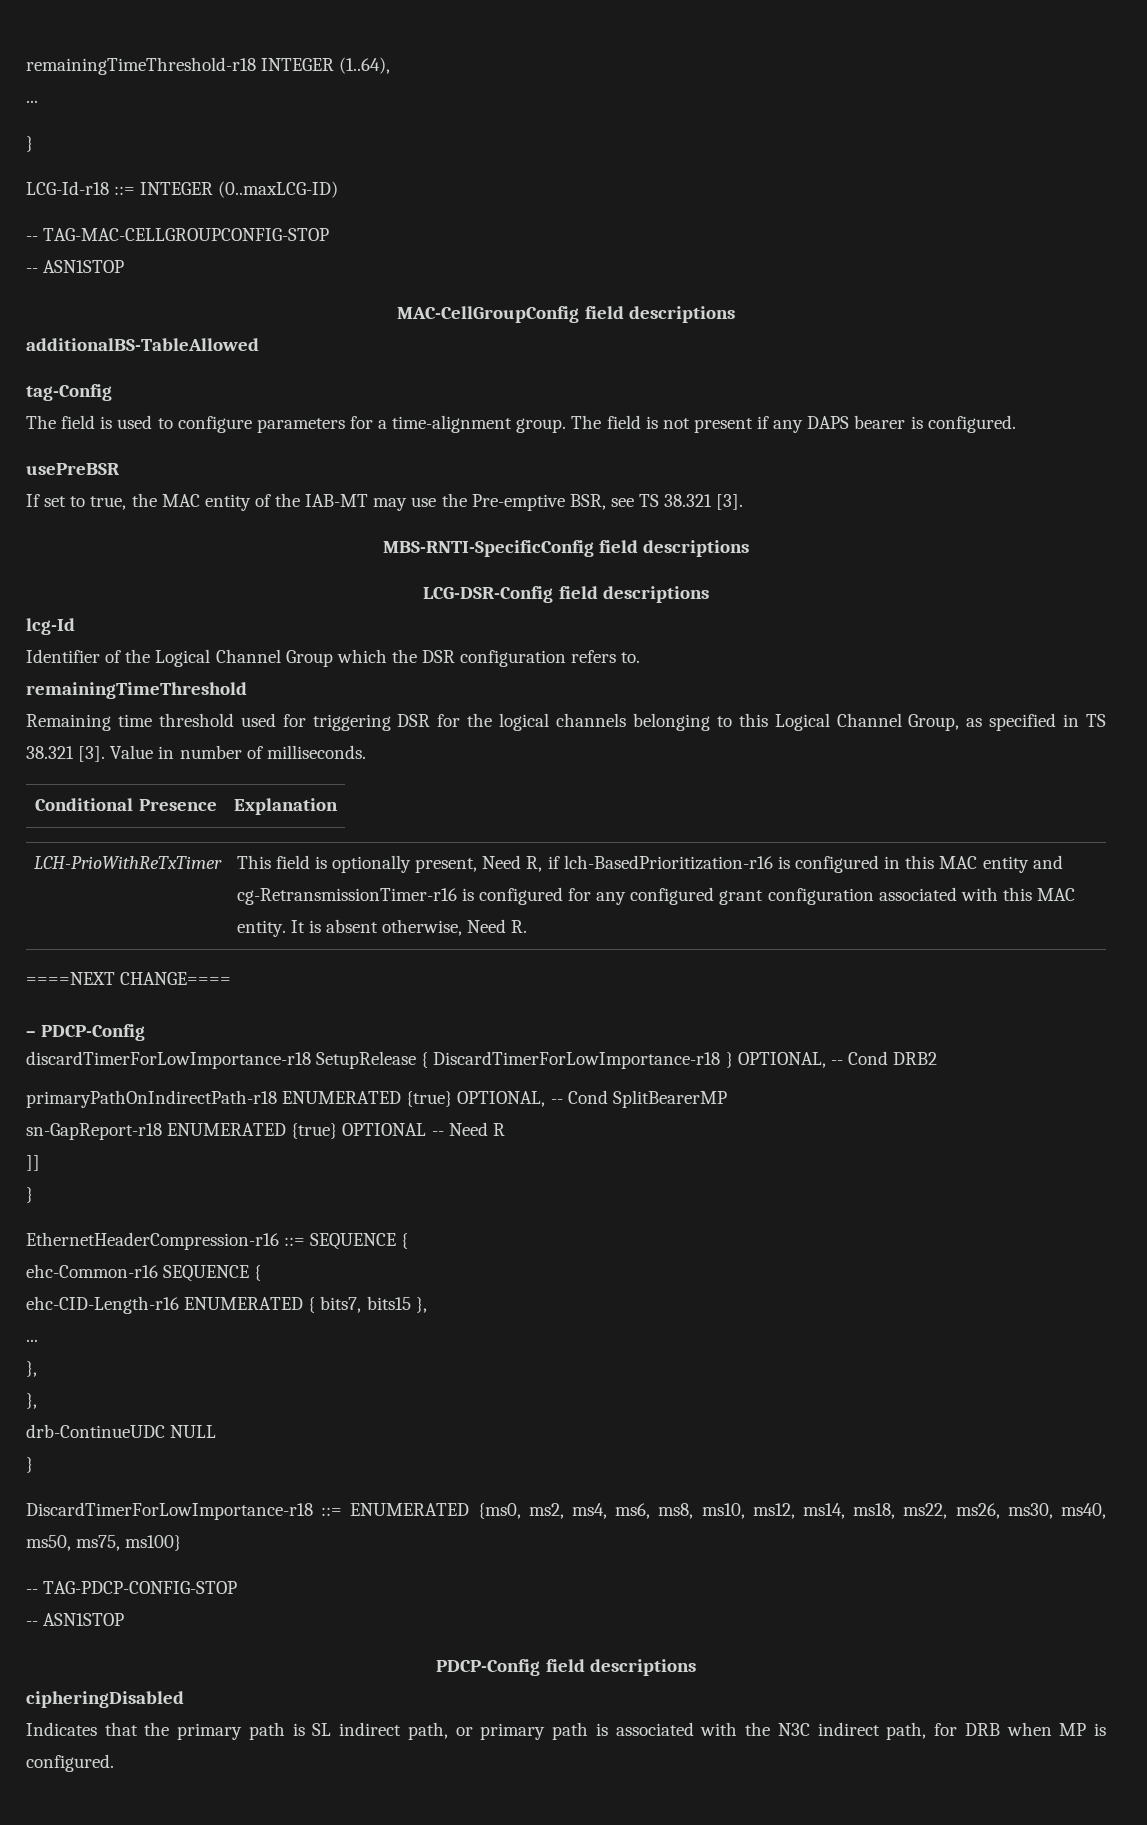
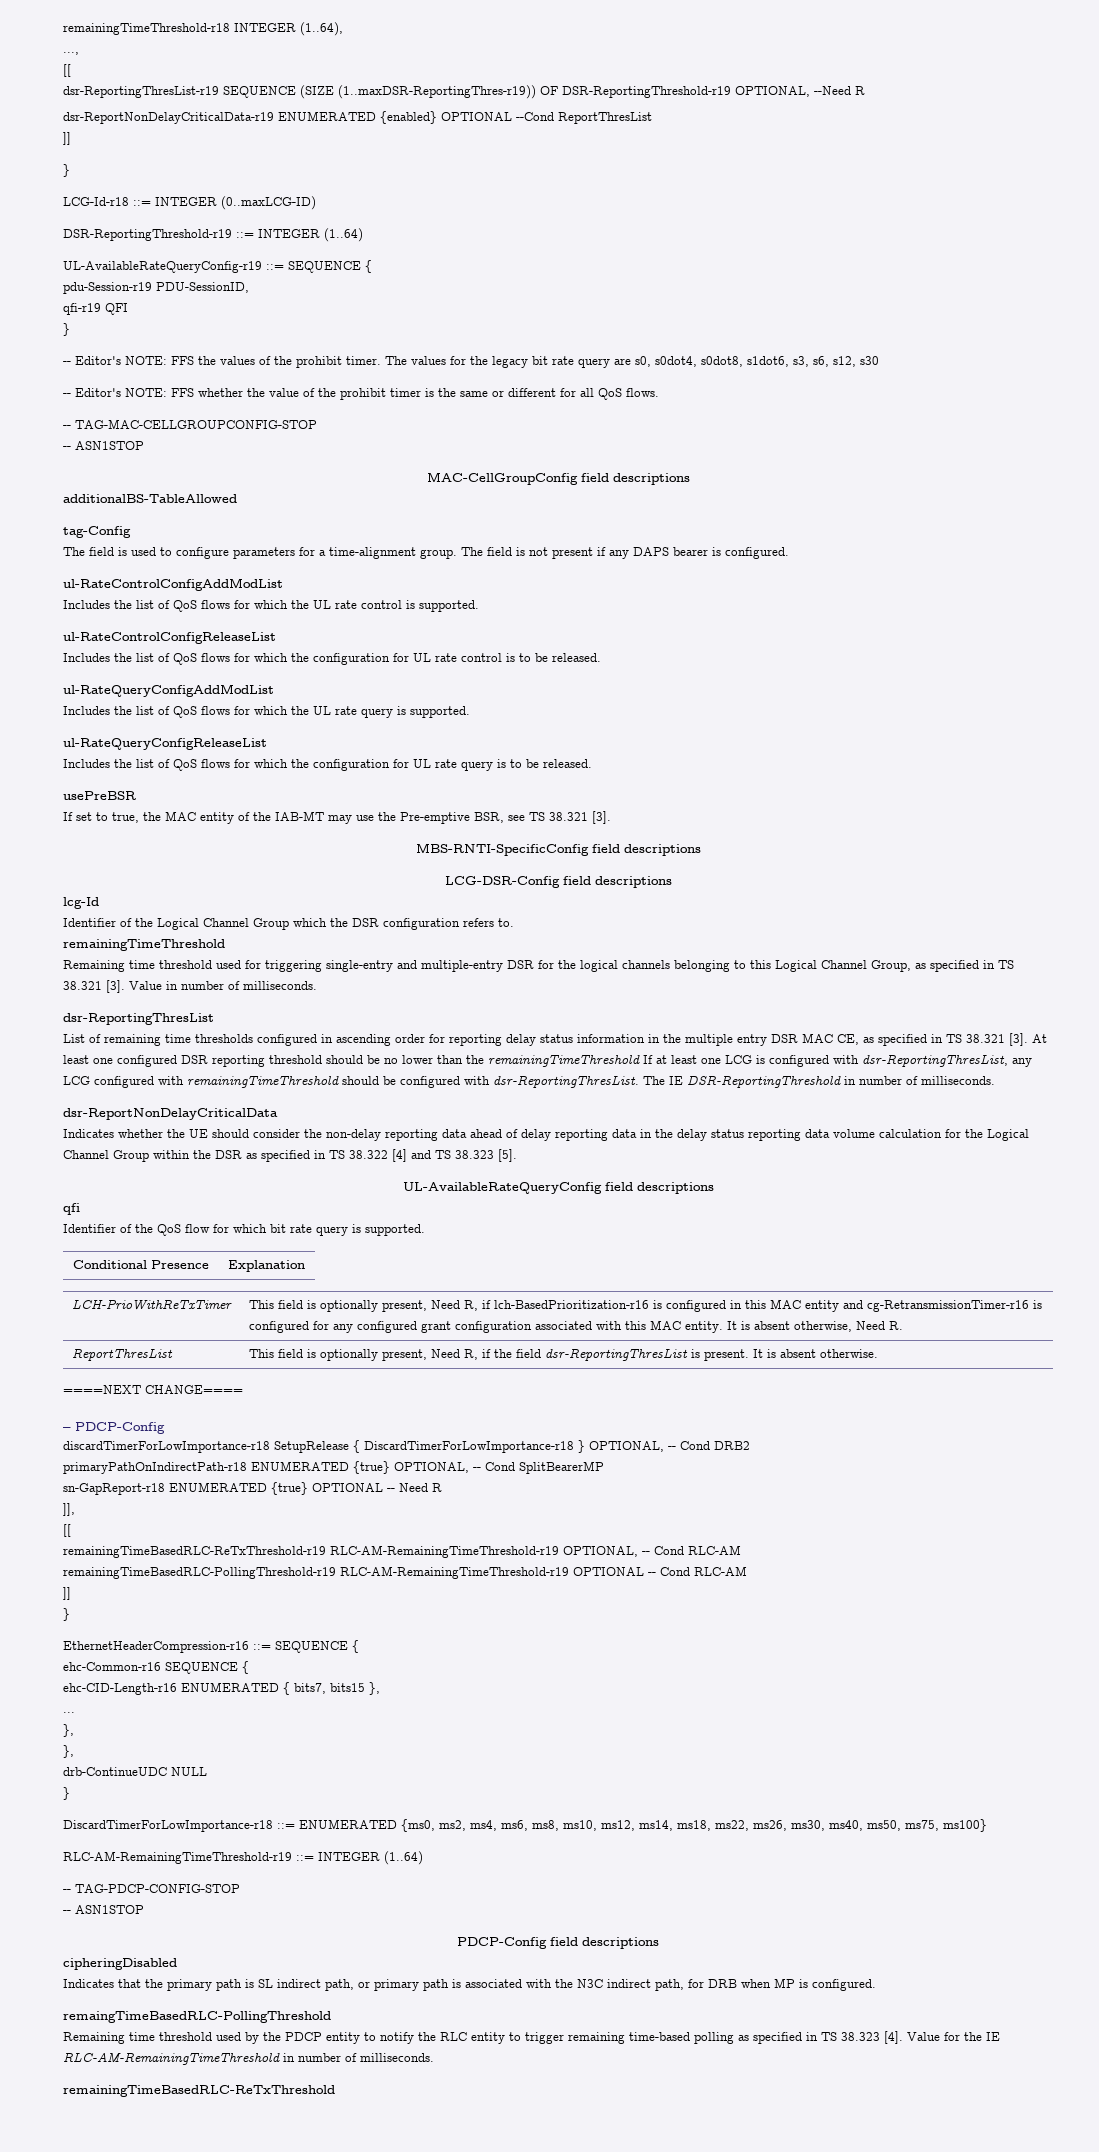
[26,100,38,103] ... -> [63,52,79,55] [63,64,71,77] [63,85,865,99] [63,111,652,124] [63,132,71,145] ..., // [[ // dsr-ReportingThresList-r19 SEQUENCE (SIZE (1..maxDSR-ReportingThres-r19)) OF DSR-ReportingThreshold-r19 OPTIONAL, --Need R // dsr-ReportNonDelayCriticalData-r19 ENUMERATED {enabled} OPTIONAL --Cond ReportThresList // ]]
(339, 189) none -> [63,228,363,242] [63,260,372,273] [63,282,249,294] [63,303,128,315] [63,323,70,336] [63,356,879,368] [63,388,659,400] // DSR-ReportingThreshold-r19 ::= INTEGER (1..64) // UL-AvailableRateQueryConfig-r19 ::= SEQUENCE { // pdu-Session-r19 PDU-SessionID, // qfi-r19 QFI // } // -- Editor's NOTE: FFS the values of the prohibit timer. The values for the legacy bit rate query are s0, s0dot4, s0dot8, s1dot6, s3, s6, s12, s30 // -- Editor's NOTE: FFS whether the value of the prohibit timer is the same or different for all QoS flows.
(1016, 424) none -> [63,578,283,591] [63,600,479,612] [63,632,276,644] [63,653,601,665] [63,684,274,697] [63,706,470,718] [63,738,267,750] [63,759,592,771] // ul-RateControlConfigAddModList // Includes the list of QoS flows for which the UL rate control is supported. // ul-RateControlConfigReleaseList // Includes the list of QoS flows for which the configuration for UL rate control is to be released. // ul-RateQueryConfigAddModList // Includes the list of QoS flows for which the UL rate query is supported. // ul-RateQueryConfigReleaseList // Includes the list of QoS flows for which the configuration for UL rate query is to be released.
(391, 722) none -> [326,960,503,972] single-entry and multiple-entry
(366, 752) none -> [63,1013,214,1025] [63,1033,1047,1046] [63,1054,1032,1067] [63,1075,995,1088] [63,1108,278,1120] [63,1129,1029,1141] [63,1149,517,1162] [402,1182,714,1194] [63,1203,80,1215] [63,1224,425,1236] // dsr-ReportingThresList // List of remaining time thresholds configured in ascending order for reporting delay status information in the multiple entry DSR MAC CE, as specified in TS 38.321 [3]. At least one configured DSR reporting threshold should be no lower than the remainingTimeThreshold If at least one LCG is configured with dsr-ReportingThresList, any LCG configured with remainingTimeThreshold should be configured with dsr-ReportingThresList. The IE DSR-ReportingThreshold in number of milliseconds. // dsr-ReportNonDelayCriticalData // Indicates whether the UE should consider the non-delay reporting data ahead of delay reporting data in the delay status reporting data volume calculation for the Logical Channel Group within the DSR as specified in TS 38.322 [4] and TS 38.323 [5]. // UL-AvailableRateQueryConfig field descriptions // qfi // Identifier of the QoS flow for which bit rate query is supported.
(528, 926) none -> [71,1348,173,1361] [248,1348,878,1361] // ReportThresList | This field is optionally present, Need R, if the field dsr-ReportingThresList is present. It is absent otherwise.
(505, 1129) none -> [63,1503,75,1516] [63,1524,71,1537] [63,1545,741,1558] [63,1566,747,1579] // ]], // [[ // remainingTimeBasedRLC-ReTxThreshold-r19 RLC-AM-RemainingTimeThreshold-r19 OPTIONAL, -- Cond RLC-AM // remainingTimeBasedRLC-PollingThreshold-r19 RLC-AM-RemainingTimeThreshold-r19 OPTIONAL -- Cond RLC-AM
(182, 1543) none -> [63,1851,423,1865] // RLC-AM-RemainingTimeThreshold-r19 ::= INTEGER (1..64)
(114, 1763) none -> [63,2011,331,2023] [63,2031,1000,2044] [63,2052,434,2065] [63,2085,335,2097] // remaingTimeBasedRLC-PollingThreshold // Remaining time threshold used by the PDCP entity to notify the RLC entity to trigger remaining time-based polling as specified in TS 38.323 [4]. Value for the IE RLC-AM-RemainingTimeThreshold in number of milliseconds. // remainingTimeBasedRLC-ReTxThreshold

